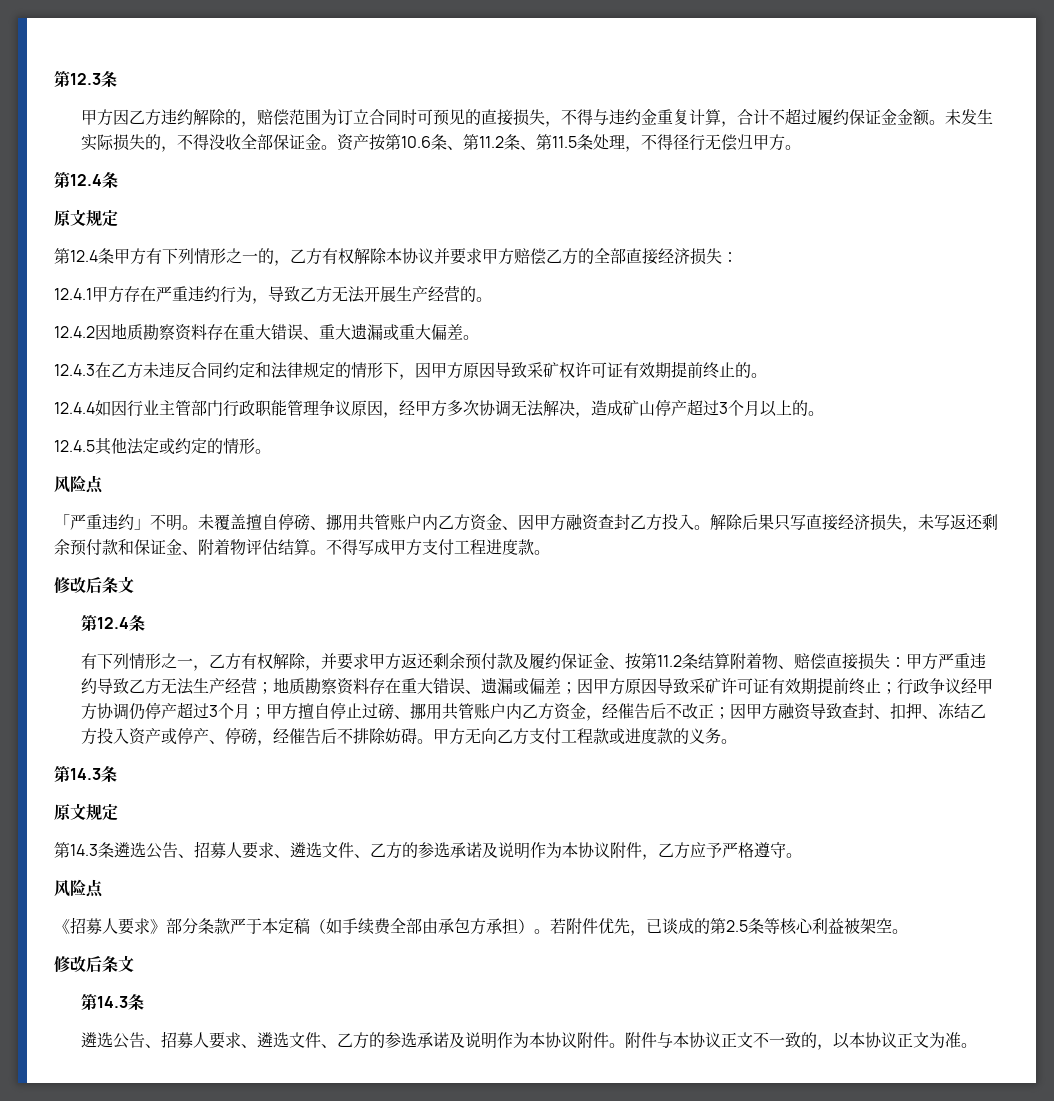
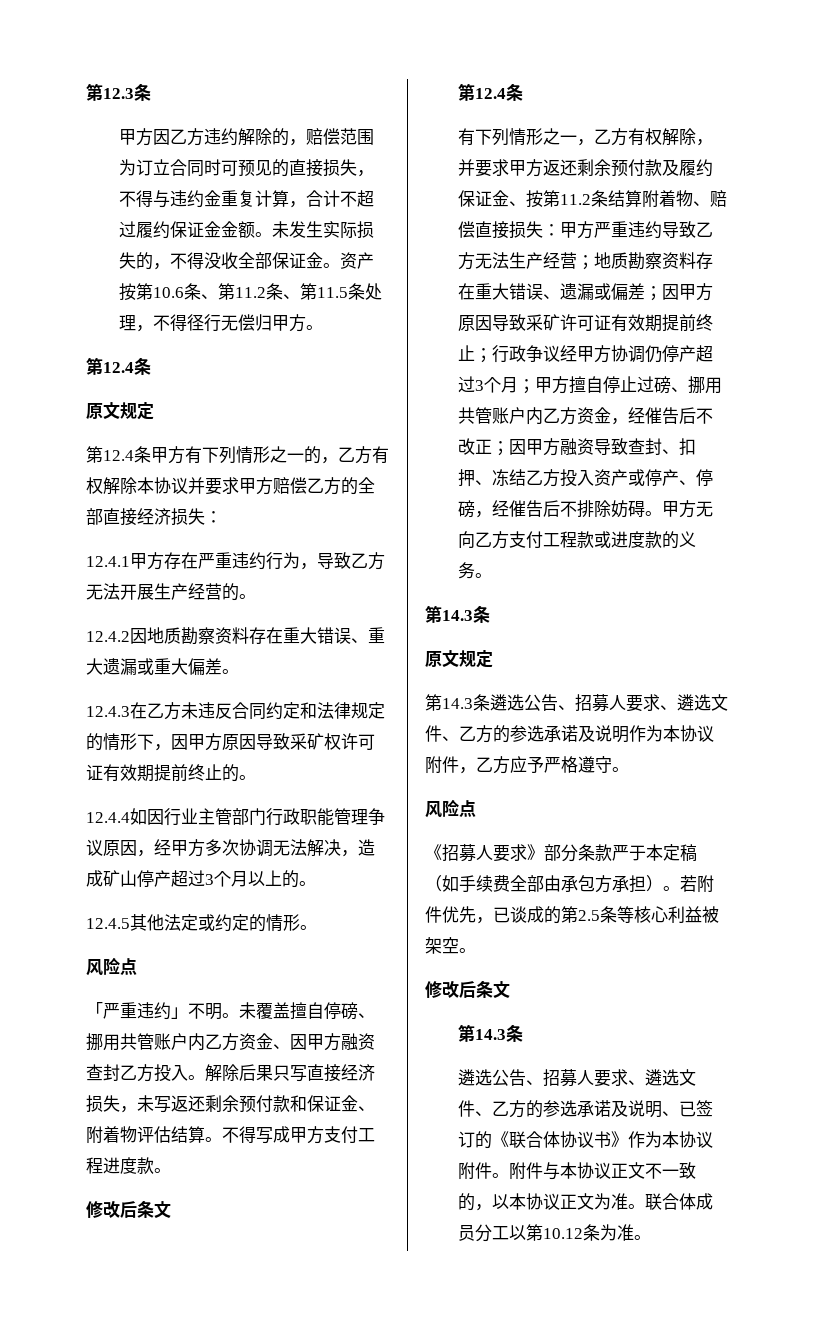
(497, 1040) none -> [661,1100,713,1117] [457,1131,628,1149] 、已签订的《联合体协议书》
(977, 1045) none -> [644,1193,713,1210] [457,1224,651,1242] 联合体成员分工以第10.12条为准。

